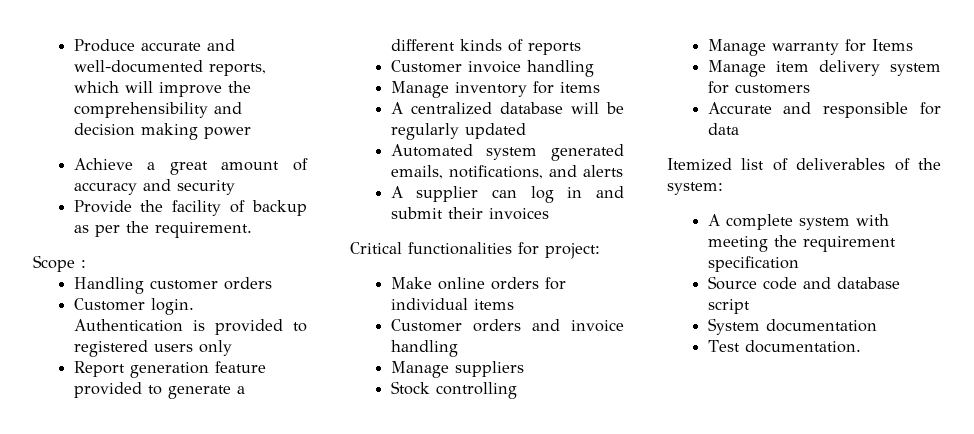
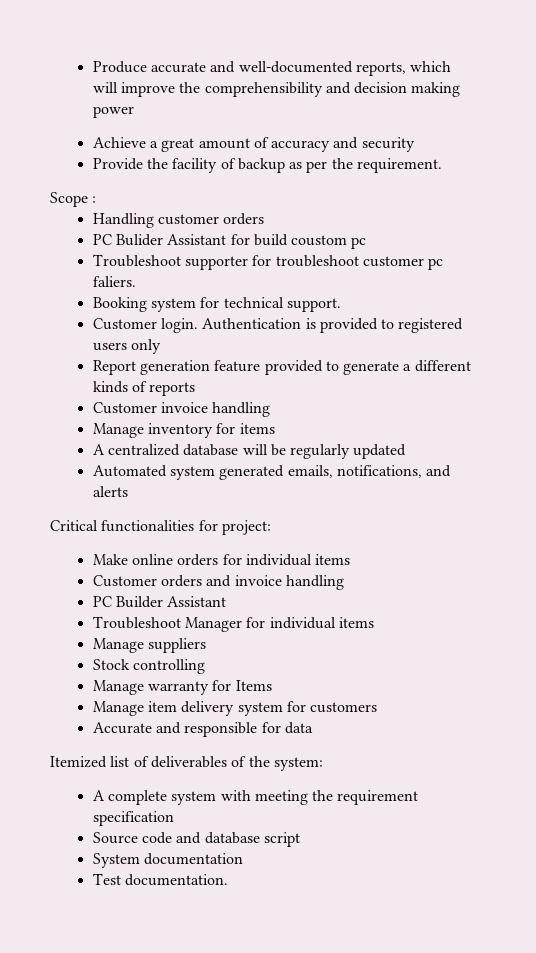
(272, 283) none -> [92,234,367,249] [92,254,444,270] [92,276,136,287] [92,297,341,312] // PC Bulider Assistant for build coustom pc // Troubleshoot supporter for troubleshoot customer pc faliers. // Booking system for technical support.
[390,186,624,203] [390,207,549,220] // A supplier can log in and submit their invoices -> (128, 491) none
(458, 348) none -> [92,596,227,608] [92,616,374,632] // PC Builder Assistant // Troubleshoot Manager for individual items

